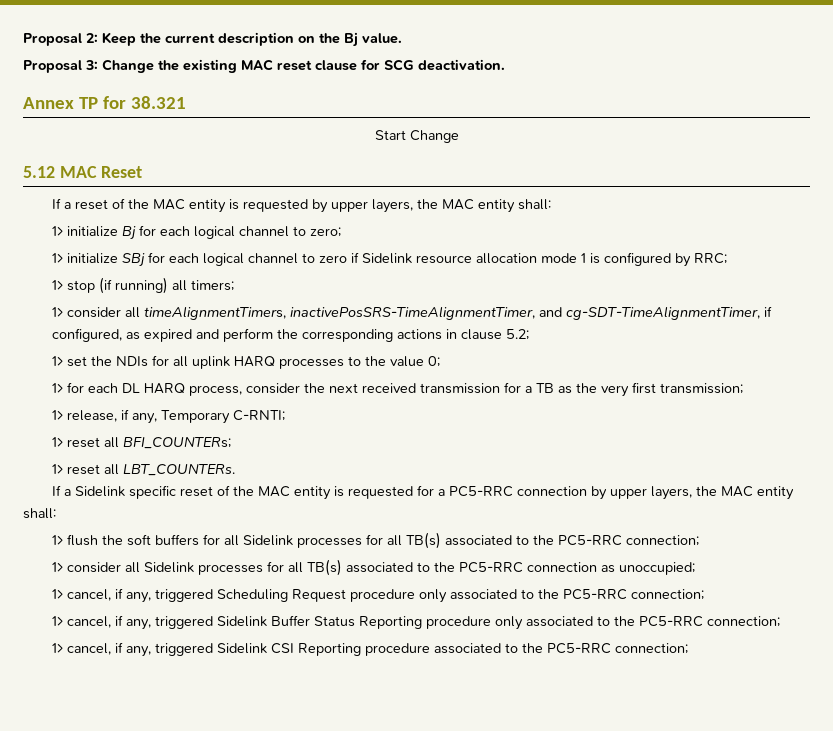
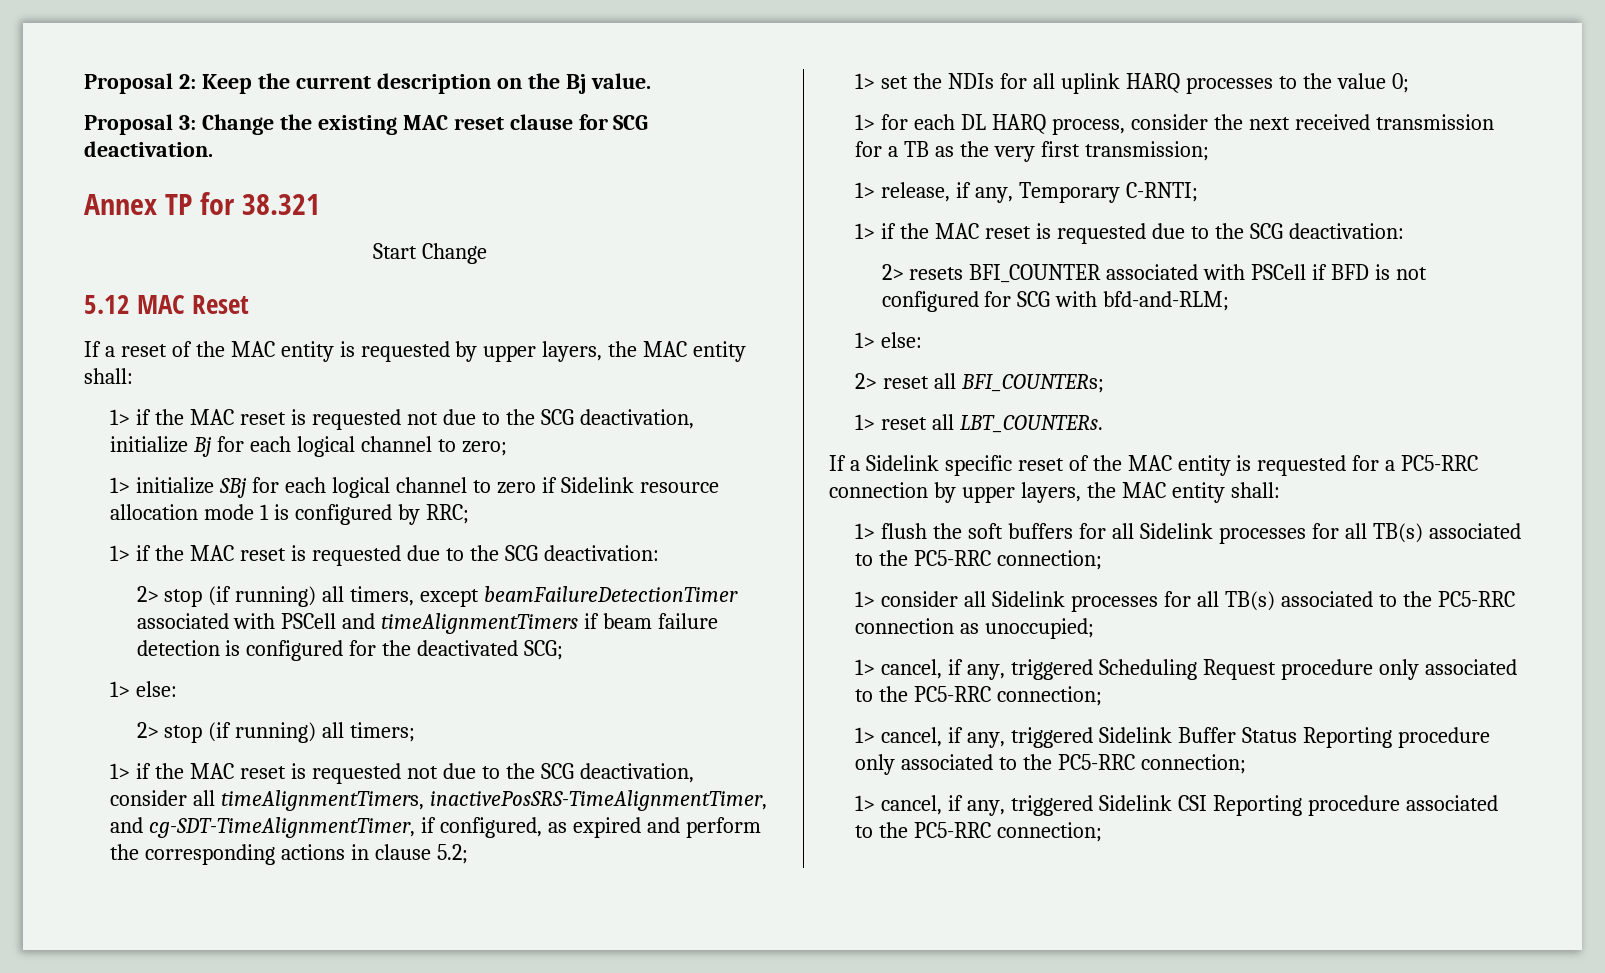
(63, 231) none -> [136,409,694,430] if the MAC reset is requested not due to the SCG deactivation,
(63, 285) none -> [136,545,659,566] [136,586,739,607] [136,613,719,634] [136,640,564,661] [110,681,178,697] [136,722,159,738] if the MAC reset is requested due to the SCG deactivation: // 2> stop (if running) all timers, except beamFailureDetectionTimer associated with PSCell and timeAlignmentTimers if beam failure detection is configured for the deactivated SCG; // 1> else: // 2>
(63, 312) none -> [136,763,694,784] if the MAC reset is requested not due to the SCG deactivation,
(63, 442) none -> [881,223,1404,244] [881,264,1427,283] [881,291,1230,312] [855,332,923,348] [855,373,878,389] if the MAC reset is requested due to the SCG deactivation: // 2> resets BFI_COUNTER associated with PSCell if BFD is not configured for SCG with bfd-and-RLM; // 1> else: // 2>

